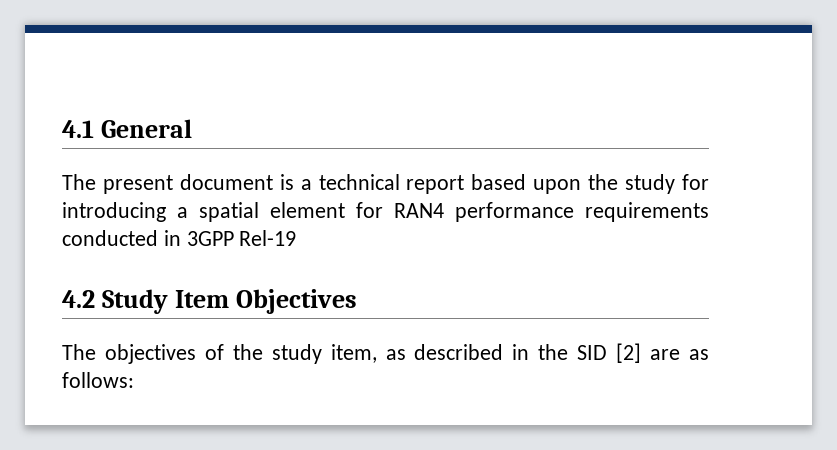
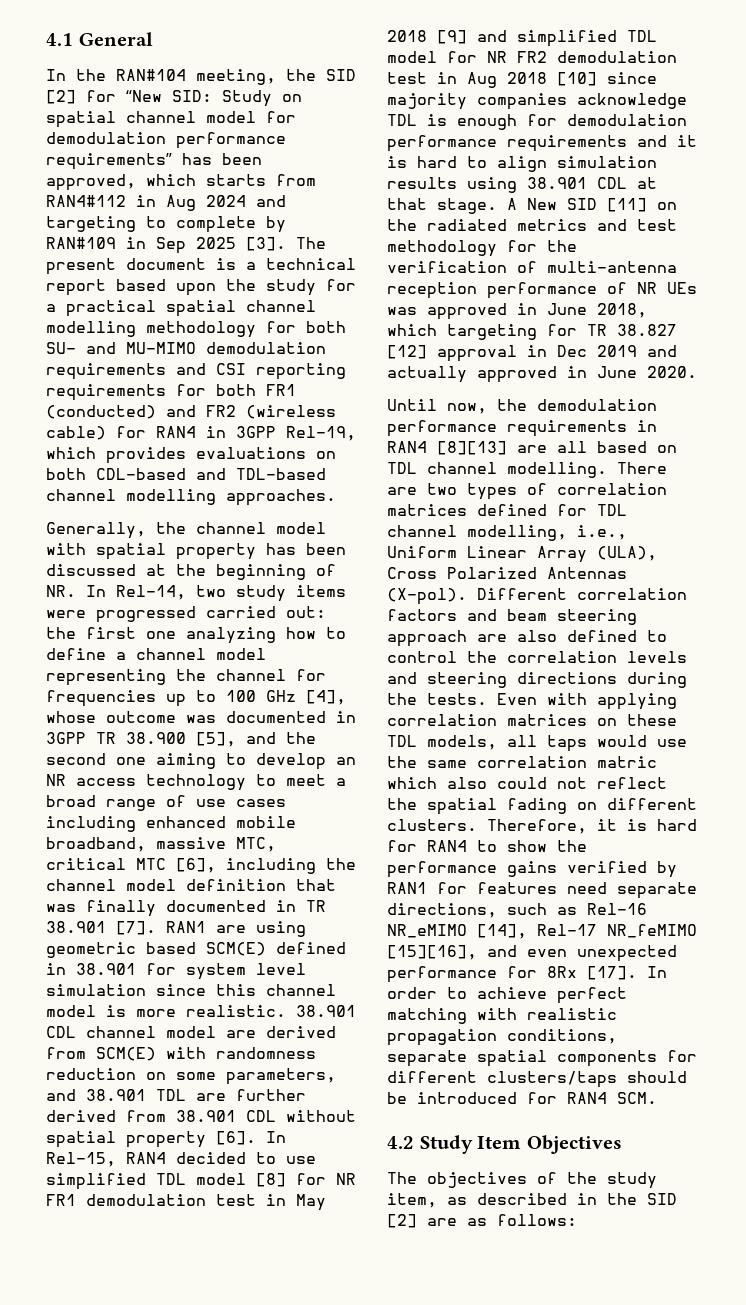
(193, 128) none -> [46,69,356,85] [46,90,302,107] [46,111,296,128] [46,132,286,149] [46,153,262,170] [46,174,316,191] [46,195,286,211] [46,216,286,233] [46,237,286,254] In the RAN#104 meeting, the SID [2] for “New SID: Study on spatial channel model for demodulation performance requirements” has been approved, which starts from RAN4#112 in Aug 2024 and targeting to complete by RAN#109 in Sep 2025 [3].
[62,202,709,222] [62,230,297,246] introducing a spatial element for RAN4 performance requirements conducted in 3GPP Rel-19 -> [46,300,316,317] [46,321,346,338] [46,342,326,354] [46,363,346,380] [46,384,296,401] [46,405,336,419] [46,426,356,441] [46,447,336,464] [46,468,326,480] [46,489,336,506] [46,522,326,539] [46,543,346,560] [46,564,336,580] [46,585,346,602] [46,606,326,623] [46,627,346,644] [46,648,266,660] [46,669,326,686] [46,690,346,707] [46,711,356,723] [46,732,316,747] [46,753,356,770] [46,774,346,791] [46,795,286,811] [46,816,296,832] [46,837,276,852] [46,858,356,874] [46,879,336,891] [46,900,326,917] [46,921,306,937] [46,942,346,958] [46,963,306,980] [46,984,336,996] [46,1005,356,1017] [46,1026,336,1038] [46,1047,316,1061] [46,1068,336,1085] [46,1089,306,1101] [46,1110,356,1122] [46,1131,286,1148] [46,1152,316,1167] [46,1173,356,1190] [46,1194,326,1211] [387,30,657,47] [387,51,677,63] [387,72,657,88] [387,93,687,110] [387,114,687,130] [387,135,697,152] [387,156,657,172] [387,177,657,193] [387,198,677,214] [387,219,677,231] [387,240,577,257] [387,261,677,273] [387,282,697,299] [387,303,647,320] [387,324,677,340] [387,345,677,362] [387,366,697,383] [387,399,657,414] [387,420,657,437] [387,441,677,455] [387,462,667,478] [387,483,667,500] [387,504,627,516] [387,525,627,541] [387,546,657,563] [387,567,627,579] [387,588,687,605] [387,609,637,625] [387,630,667,647] [387,651,687,663] [387,672,687,688] [387,693,677,710] [387,714,677,726] [387,735,687,752] [387,756,657,768] [387,777,667,789] [387,798,697,815] [387,819,697,834] [387,840,587,852] [387,861,677,878] [387,882,697,899] [387,903,647,918] [387,924,697,939] [387,945,677,962] [387,966,667,983] [387,987,627,1004] [387,1008,617,1024] [387,1029,617,1046] [387,1050,697,1067] [387,1071,687,1088] [387,1092,657,1104] a practical spatial channel modelling methodology for both SU- and MU-MIMO demodulation requirements and CSI reporting requirements for both FR1 (conducted) and FR2 (wireless cable) for RAN4 in 3GPP Rel-19, which provides evaluations on both CDL-based and TDL-based channel modelling approaches. // Generally, the channel model with spatial property has been discussed at the beginning of NR. In Rel-14, two study items were progressed carried out: the first one analyzing how to define a channel model representing the channel for frequencies up to 100 GHz [4], whose outcome was documented in 3GPP TR 38.900 [5], and the second one aiming to develop an NR access technology to meet a broad range of use cases including enhanced mobile broadband, massive MTC, critical MTC [6], including the channel model definition that was finally documented in TR 38.901 [7]. RAN1 are using geometric based SCM(E) defined in 38.901 for system level simulation since this channel model is more realistic. 38.901 CDL channel model are derived from SCM(E) with randomness reduction on some parameters, and 38.901 TDL are further derived from 38.901 CDL without spatial property [6]. In Rel-15, RAN4 decided to use simplified TDL model [8] for NR FR1 demodulation test in May 2018 [9] and simplified TDL model for NR FR2 demodulation test in Aug 2018 [10] since majority companies acknowledge TDL is enough for demodulation performance requirements and it is hard to align simulation results using 38.901 CDL at that stage. A New SID [11] on the radiated metrics and test methodology for the verification of multi-antenna reception performance of NR UEs was approved in June 2018, which targeting for TR 38.827 [12] approval in Dec 2019 and actually approved in June 2020. // Until now, the demodulation performance requirements in RAN4 [8][13] are all based on TDL channel modelling. There are two types of correlation matrices defined for TDL channel modelling, i.e., Uniform Linear Array (ULA), Cross Polarized Antennas (X-pol). Different correlation factors and beam steering approach are also defined to control the correlation levels and steering directions during the tests. Even with applying correlation matrices on these TDL models, all taps would use the same correlation matric which also could not reflect the spatial fading on different clusters. Therefore, it is hard for RAN4 to show the performance gains verified by RAN1 for features need separate directions, such as Rel-16 NR_eMIMO [14], Rel-17 NR_feMIMO [15][16], and even unexpected performance for 8Rx [17]. In order to achieve perfect matching with realistic propagation conditions, separate spatial components for different clusters/taps should be introduced for RAN4 SCM.

